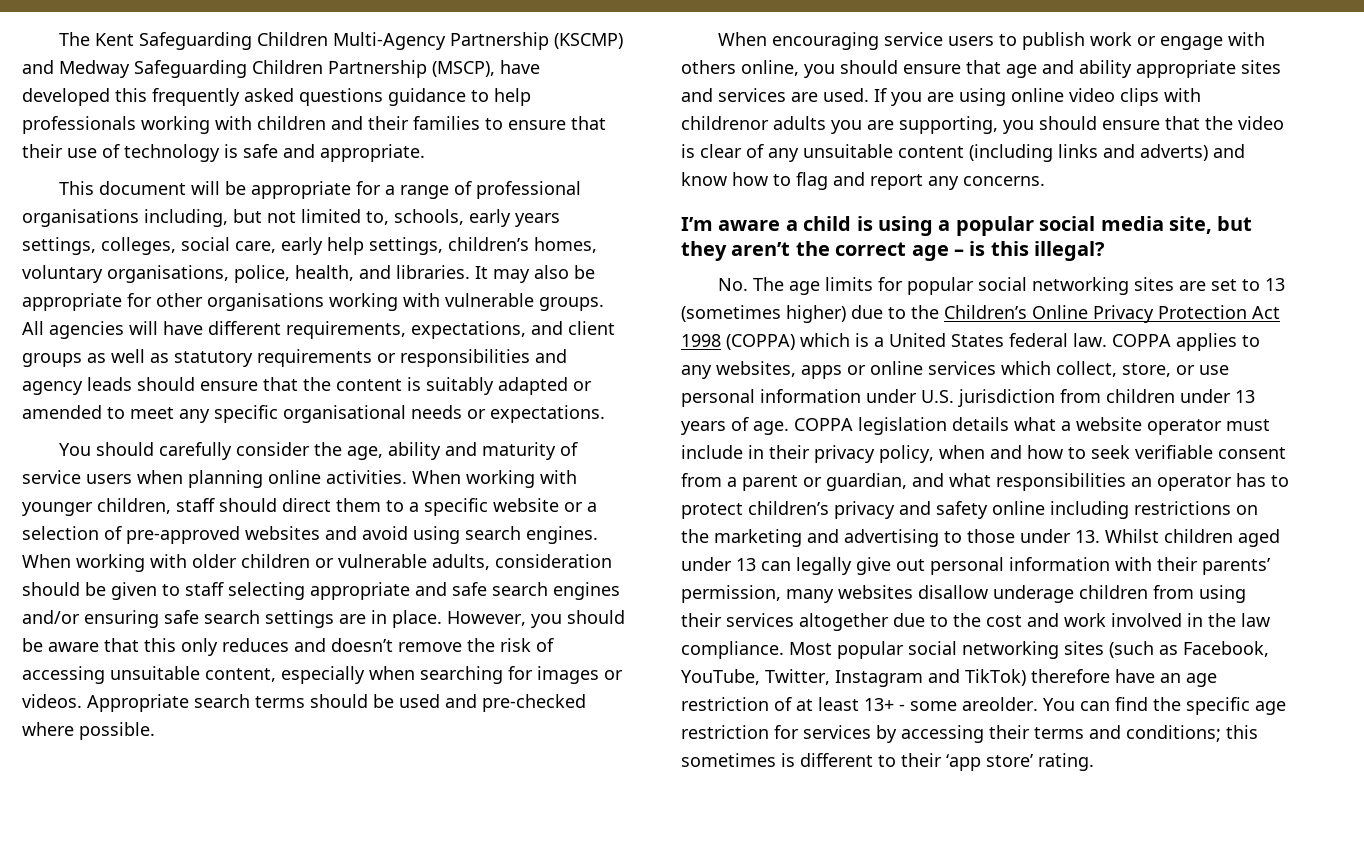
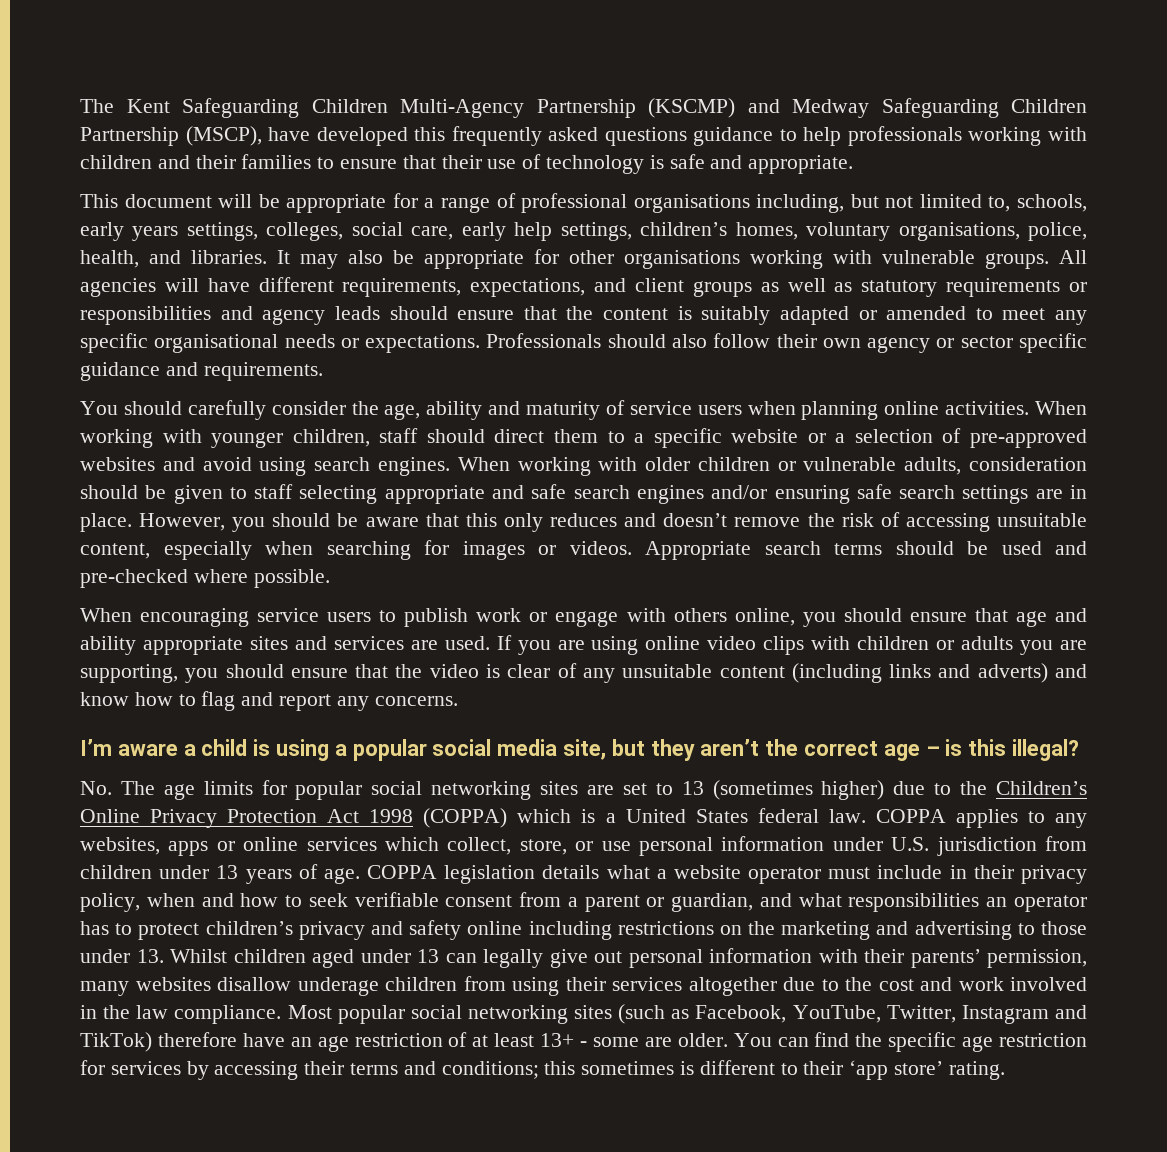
(605, 414) none -> [486,333,1088,353] [80,362,323,381] Professionals should also follow their own agency or sector specific guidance and requirements.
[681,116,769,130] childrenor -> [857,636,955,650] children or
[962,697,1038,711] areolder. -> [644,1033,728,1047] are older.

